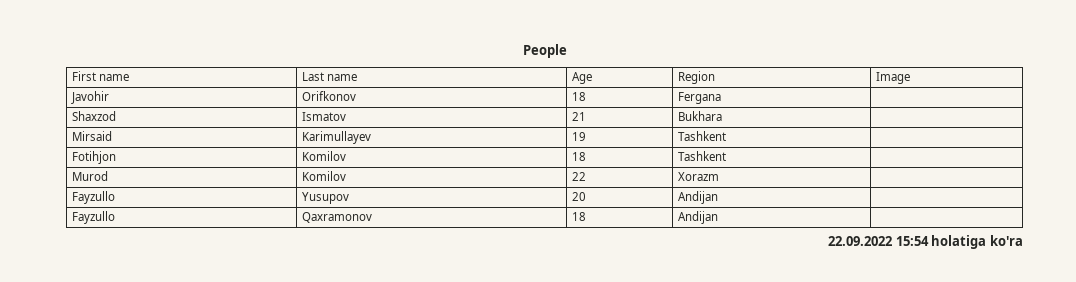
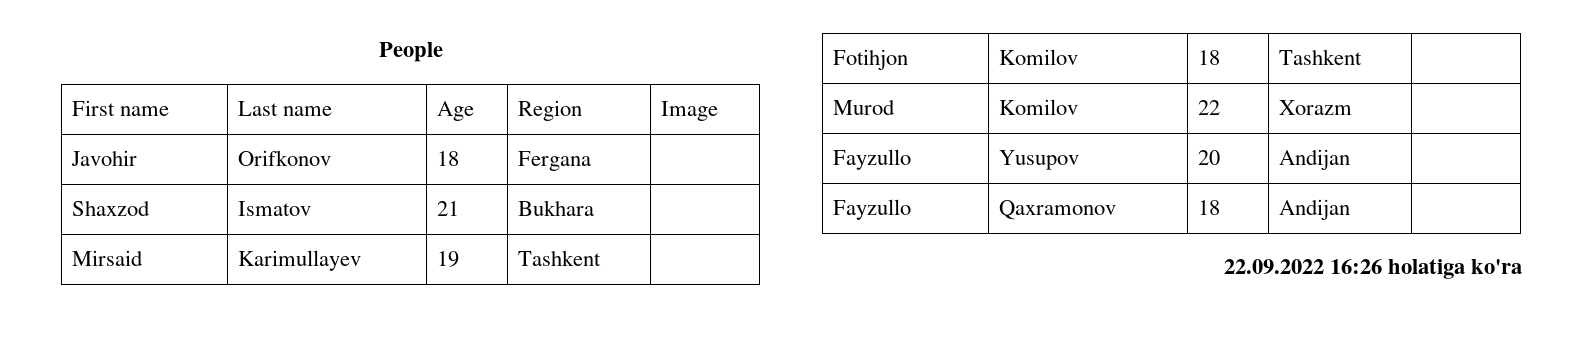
[895,236,929,246] 15:54 -> [1329,259,1382,274] 16:26

